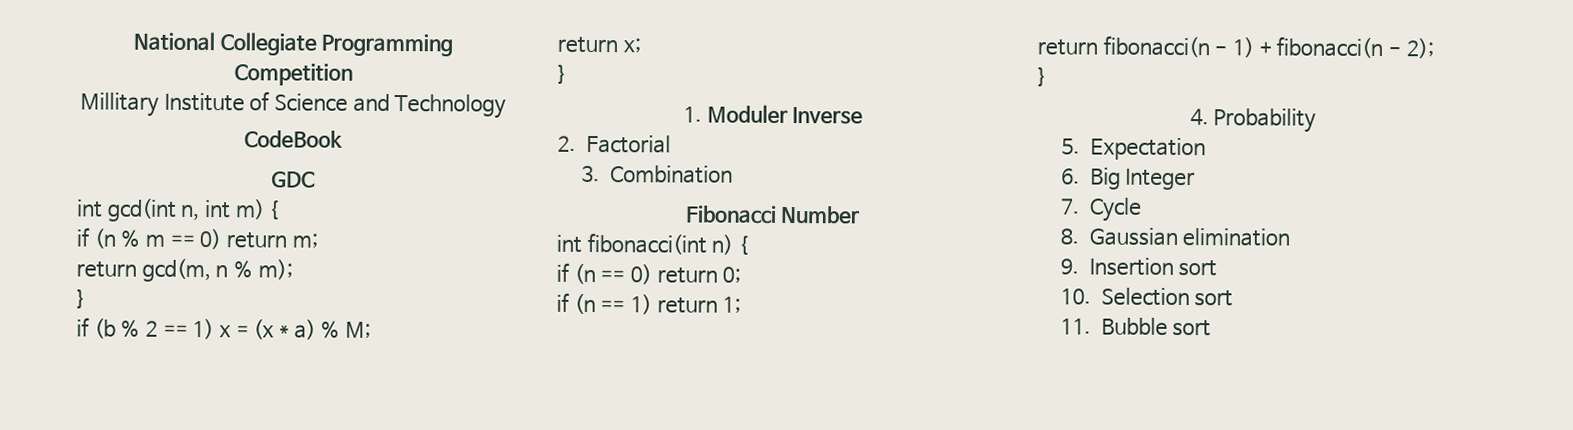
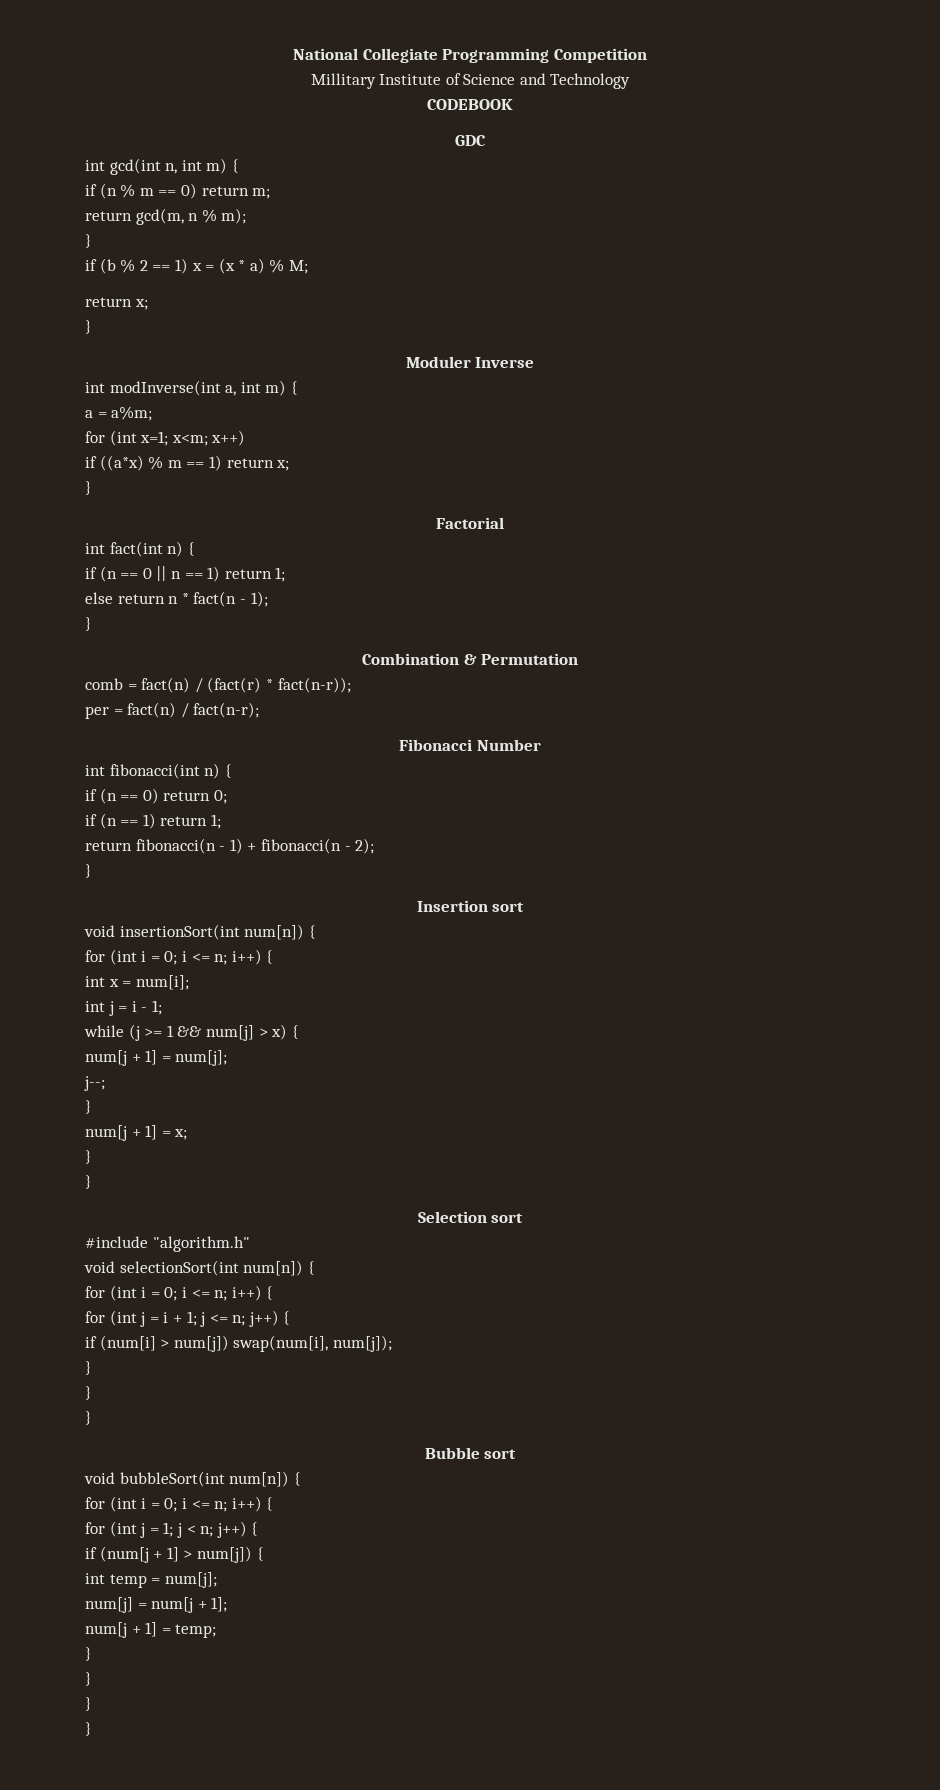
[244,130,343,149] CodeBook -> [427,99,513,110] CODEBOOK
[682,106,702,123] 1. -> (92, 327) none
[557,134,671,154] [581,164,733,184] 2. Factorial // 3. Combination -> [85,380,298,396] [85,406,153,421] [85,430,246,446] [85,455,290,471] [85,481,92,495] [436,517,504,529] [85,541,195,557] [85,566,286,582] [85,591,268,607] [85,617,92,631] [361,653,579,665] [85,677,351,693] [85,702,260,719] int modInverse(int a, int m) { // a = a%m; // for (int x=1; x<m; x++) // if ((a*x) % m == 1) return x; // } // Factorial // int fact(int n) { // if (n == 0 || n == 1) return 1; // else return n * fact(n - 1); // } // Combination & Permutation // comb = fact(n) / (fact(r) * fact(n-r)); // per = fact(n) / fact(n-r);
[1189,108,1317,133] [1061,137,1206,161] [1061,167,1196,191] [1061,197,1142,222] [1060,227,1291,247] [1060,257,1218,277] [1060,287,1234,307] [1060,317,1212,337] 4. Probability // 5. Expectation // 6. Big Integer // 7. Cycle // 8. Gaussian elimination // 9. Insertion sort // 10. Selection sort // 11. Bubble sort -> [416,900,525,912] [84,924,316,940] [85,949,274,965] [85,975,189,990] [85,1000,162,1016] [84,1024,299,1041] [85,1050,228,1066] [84,1076,105,1091] [85,1100,92,1114] [85,1125,188,1141] [85,1150,92,1164] [85,1175,92,1189] [417,1211,524,1223] [85,1236,250,1252] [84,1260,315,1276] [85,1285,274,1301] [85,1310,291,1327] [85,1335,392,1352] [85,1361,92,1375] [85,1386,92,1400] [85,1411,92,1425] [424,1447,517,1459] [84,1471,301,1487] [85,1496,274,1512] [85,1521,259,1538] [85,1546,264,1563] [85,1572,217,1588] [85,1597,228,1613] [85,1622,217,1638] [85,1647,92,1661] [85,1672,92,1686] [85,1697,92,1711] [85,1722,92,1736] Insertion sort // void insertionSort(int num[n]) { // for (int i = 0; i <= n; i++) { // int x = num[i]; // int j = i - 1; // while (j >= 1 && num[j] > x) { // num[j + 1] = num[j]; // j--; // } // num[j + 1] = x; // } // } // Selection sort // #include "algorithm.h" // void selectionSort(int num[n]) { // for (int i = 0; i <= n; i++) { // for (int j = i + 1; j <= n; j++) { // if (num[i] > num[j]) swap(num[i], num[j]); // } // } // } // Bubble sort // void bubbleSort(int num[n]) { // for (int i = 0; i <= n; i++) { // for (int j = 1; j < n; j++) { // if (num[j + 1] > num[j]) { // int temp = num[j]; // num[j] = num[j + 1]; // num[j + 1] = temp; // } // } // } // }

